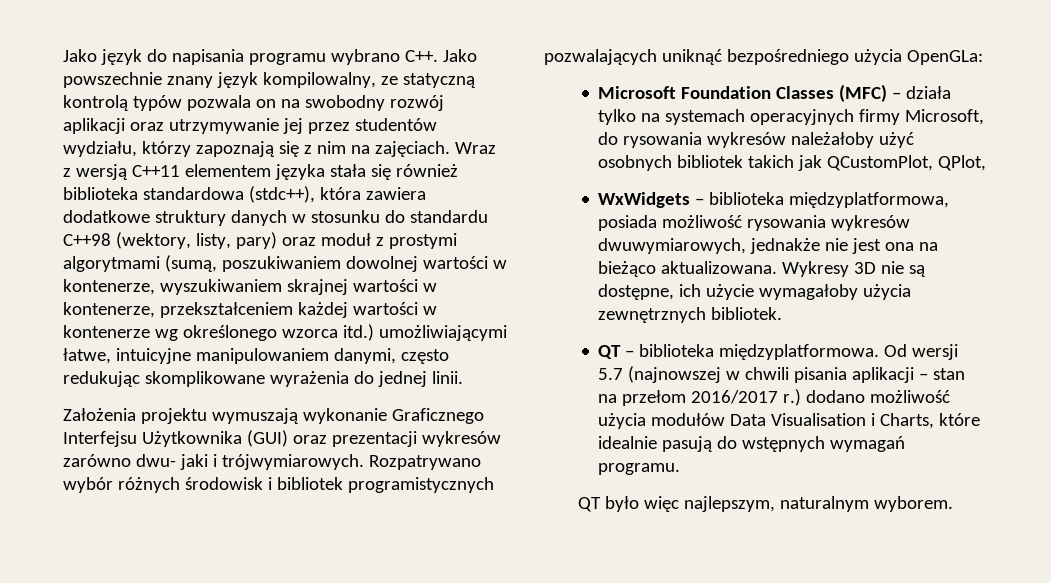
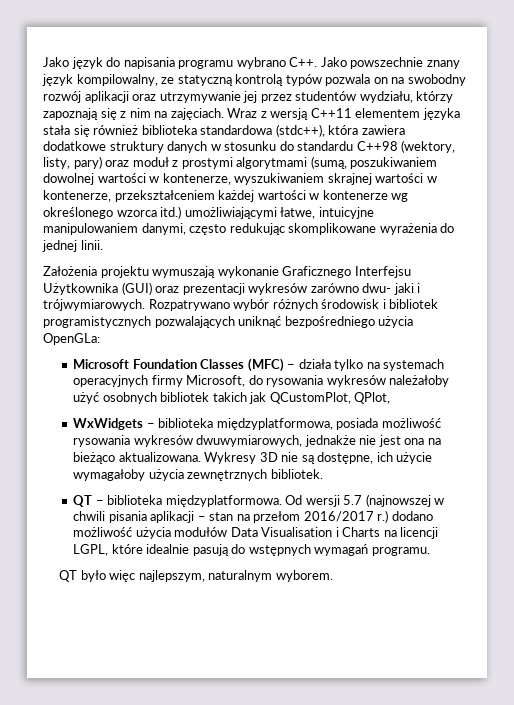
[880,413,935,429] Charts, -> [342,527,439,539] [73,544,109,556] Charts na licencji LGPL,

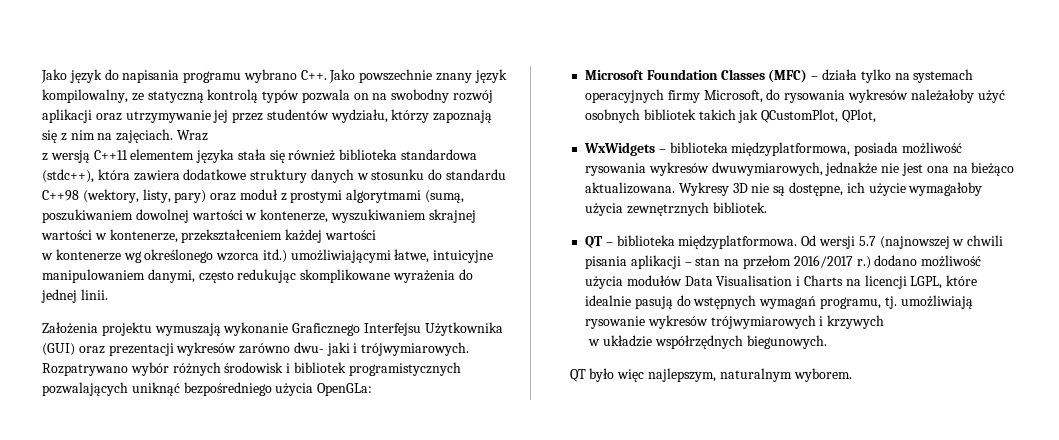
(258, 113) none -> (208, 135) //
(306, 195) none -> (376, 235) //
[371,547,430,556] programu. -> [819,295,973,309] [585,315,885,329] [588,335,827,349] programu, tj. umożliwiają rysowanie wykresów trójwymiarowych i krzywych // w układzie współrzędnych biegunowych.

